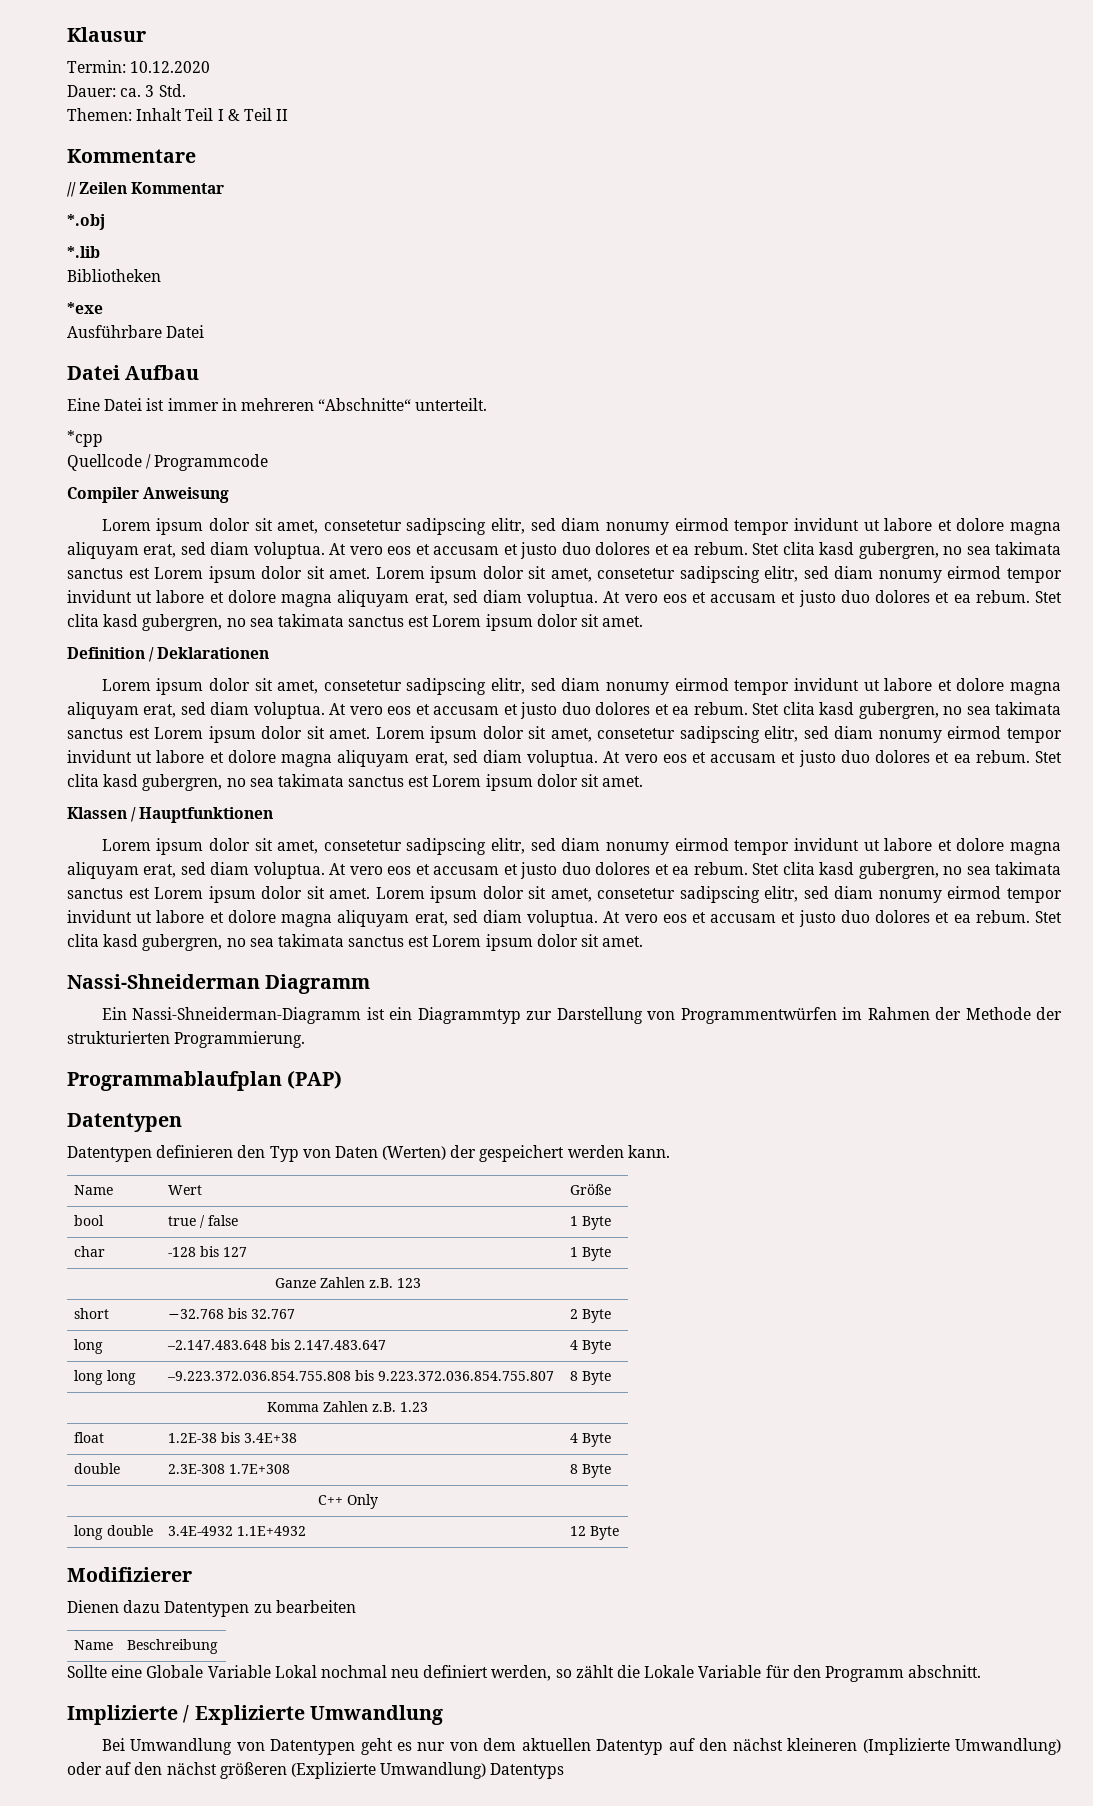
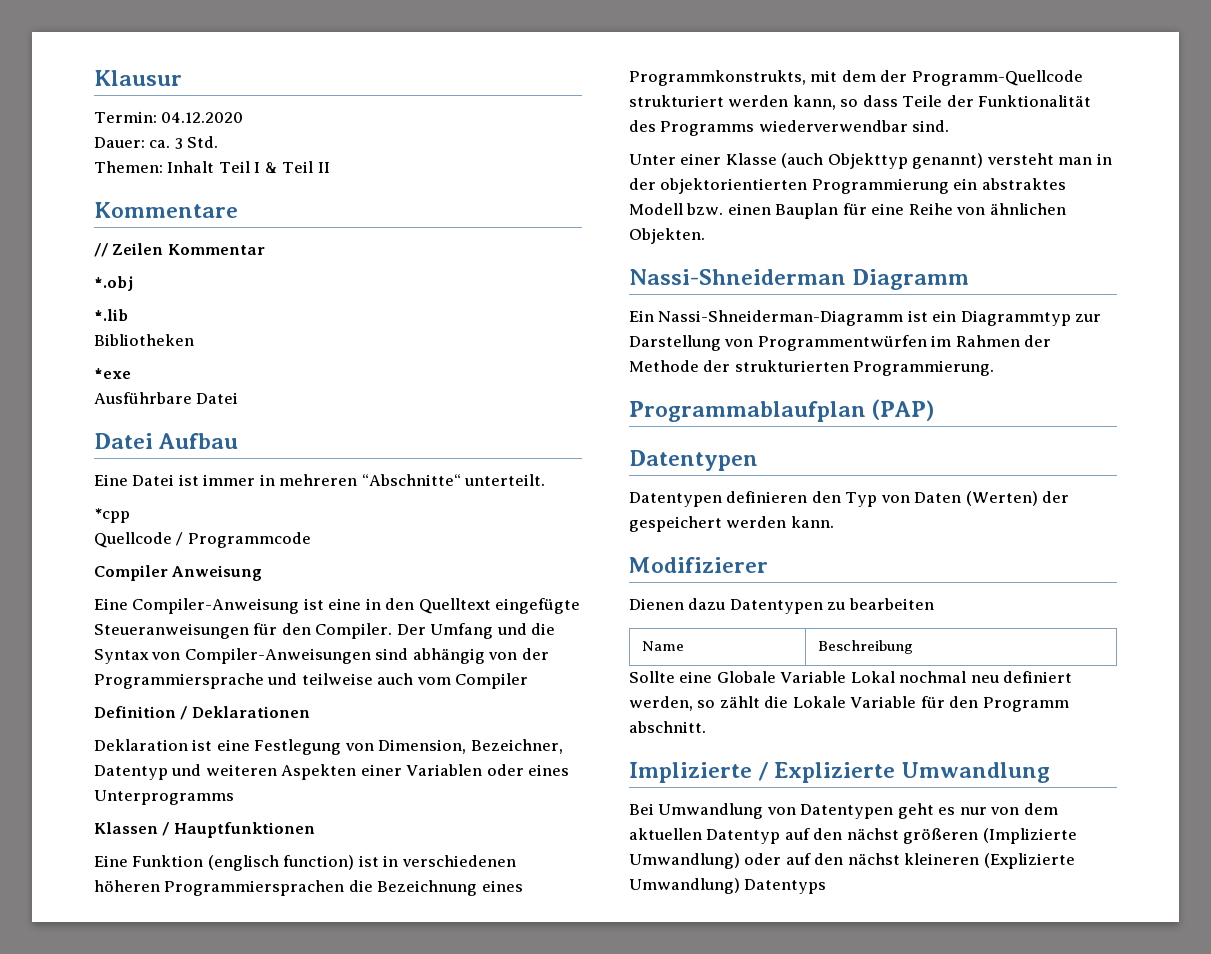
[130,61,211,73] 10.12.2020 -> [161,112,244,123] 04.12.2020
[101,518,1061,535] [67,542,1061,559] [67,566,1062,583] [67,590,1063,607] [67,614,644,631] [67,647,270,662] [101,678,1061,695] [67,702,1061,719] [67,726,1062,743] [67,750,1063,767] [67,774,644,791] [67,807,274,823] [101,838,1061,855] [67,862,1061,879] [67,886,1062,903] [67,910,1063,927] [67,934,644,951] Lorem ipsum dolor sit amet, consetetur sadipscing elitr, sed diam nonumy eirmod tempor invidunt ut labore et dolore magna aliquyam erat, sed diam voluptua. At vero eos et accusam et justo duo dolores et ea rebum. Stet clita kasd gubergren, no sea takimata sanctus est Lorem ipsum dolor sit amet. Lorem ipsum dolor sit amet, consetetur sadipscing elitr, sed diam nonumy eirmod tempor invidunt ut labore et dolore magna aliquyam erat, sed diam voluptua. At vero eos et accusam et justo duo dolores et ea rebum. Stet clita kasd gubergren, no sea takimata sanctus est Lorem ipsum dolor sit amet. // Definition / Deklarationen // Lorem ipsum dolor sit amet, consetetur sadipscing elitr, sed diam nonumy eirmod tempor invidunt ut labore et dolore magna aliquyam erat, sed diam voluptua. At vero eos et accusam et justo duo dolores et ea rebum. Stet clita kasd gubergren, no sea takimata sanctus est Lorem ipsum dolor sit amet. Lorem ipsum dolor sit amet, consetetur sadipscing elitr, sed diam nonumy eirmod tempor invidunt ut labore et dolore magna aliquyam erat, sed diam voluptua. At vero eos et accusam et justo duo dolores et ea rebum. Stet clita kasd gubergren, no sea takimata sanctus est Lorem ipsum dolor sit amet. // Klassen / Hauptfunktionen // Lorem ipsum dolor sit amet, consetetur sadipscing elitr, sed diam nonumy eirmod tempor invidunt ut labore et dolore magna aliquyam erat, sed diam voluptua. At vero eos et accusam et justo duo dolores et ea rebum. Stet clita kasd gubergren, no sea takimata sanctus est Lorem ipsum dolor sit amet. Lorem ipsum dolor sit amet, consetetur sadipscing elitr, sed diam nonumy eirmod tempor invidunt ut labore et dolore magna aliquyam erat, sed diam voluptua. At vero eos et accusam et justo duo dolores et ea rebum. Stet clita kasd gubergren, no sea takimata sanctus est Lorem ipsum dolor sit amet. -> [94,598,581,614] [94,623,556,639] [94,648,549,664] [94,673,529,689] [94,706,310,720] [94,739,563,755] [94,764,570,780] [94,790,234,805] [94,822,315,838] [94,855,516,871] [94,880,523,896] [629,70,1083,86] [629,95,1092,110] [629,120,950,136] [629,153,1112,169] [629,178,1066,194] [629,203,1066,219] [629,228,705,244] Eine Compiler-Anweisung ist eine in den Quelltext eingefügte Steueranweisungen für den Compiler. Der Umfang und die Syntax von Compiler-Anweisungen sind abhängig von der Programmiersprache und teilweise auch vom Compiler // Definition / Deklarationen // Deklaration ist eine Festlegung von Dimension, Bezeichner, Datentyp und weiteren Aspekten einer Variablen oder eines Unterprogramms // Klassen / Hauptfunktionen // Eine Funktion (englisch function) ist in verschiedenen höheren Programmiersprachen die Bezeichnung eines Programmkonstrukts, mit dem der Programm-Quellcode strukturiert werden kann, so dass Teile der Funktionalität des Programms wiederverwendbar sind. // Unter einer Klasse (auch Objekttyp genannt) versteht man in der objektorientierten Programmierung ein abstraktes Modell bzw. einen Bauplan für eine Reihe von ähnlichen Objekten.
[73,1185,113,1195] [167,1185,202,1195] [569,1184,611,1195] [73,1215,104,1226] [167,1215,238,1228] [569,1216,611,1230] [73,1246,105,1257] [167,1246,247,1257] [569,1247,611,1261] [274,1277,421,1288] [73,1308,109,1319] [167,1308,295,1319] [569,1309,611,1323] [73,1339,103,1354] [166,1339,386,1350] [569,1340,611,1354] [73,1370,136,1385] [166,1370,554,1381] [569,1371,611,1385] [267,1401,428,1412] [73,1432,104,1443] [167,1432,297,1443] [569,1433,611,1447] [73,1463,120,1474] [167,1464,290,1474] [569,1464,611,1478] [317,1494,378,1509] [73,1525,153,1540] [167,1526,306,1536] [569,1526,619,1540] // Name | Wert | Größe // bool | true / false | 1 Byte // char | -128 bis 127 | 1 Byte // Ganze Zahlen z.B. 123 // short | −32.768 bis 32.767 | 2 Byte // long | –2.147.483.648 bis 2.147.483.647 | 4 Byte // long long | –9.223.372.036.854.755.808 bis 9.223.372.036.854.755.807 | 8 Byte // Komma Zahlen z.B. 1.23 // float | 1.2E-38 bis 3.4E+38 | 4 Byte // double | 2.3E-308 1.7E+308 | 8 Byte // C++ Only // long double | 3.4E-4932 1.1E+4932 | 12 Byte -> (834, 522) none
[787,1738,858,1751] kleineren -> [903,828,979,844] größeren
[219,1762,287,1779] größeren -> [904,853,980,865] kleineren

